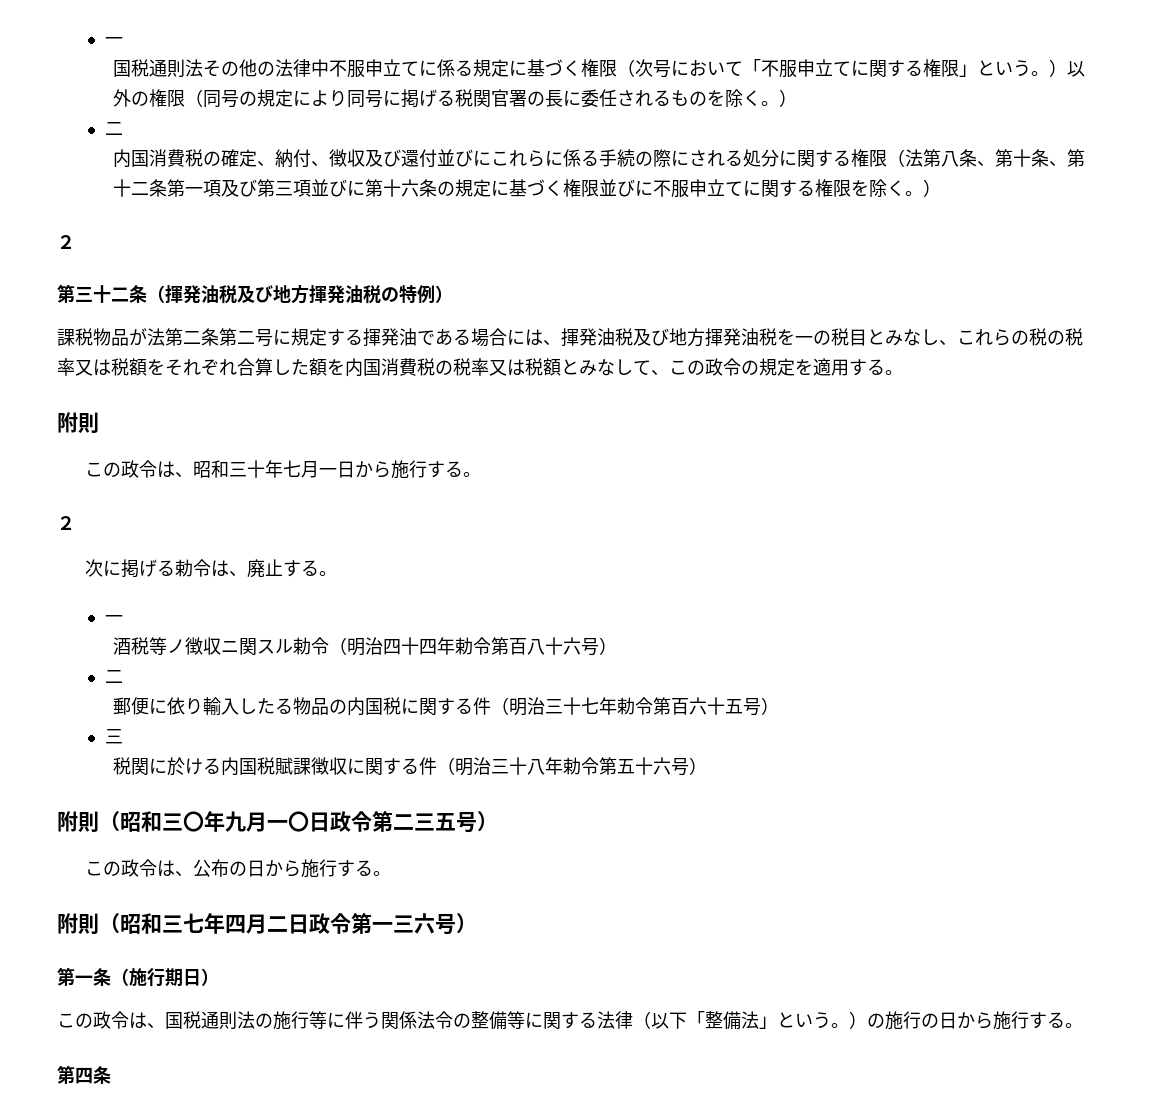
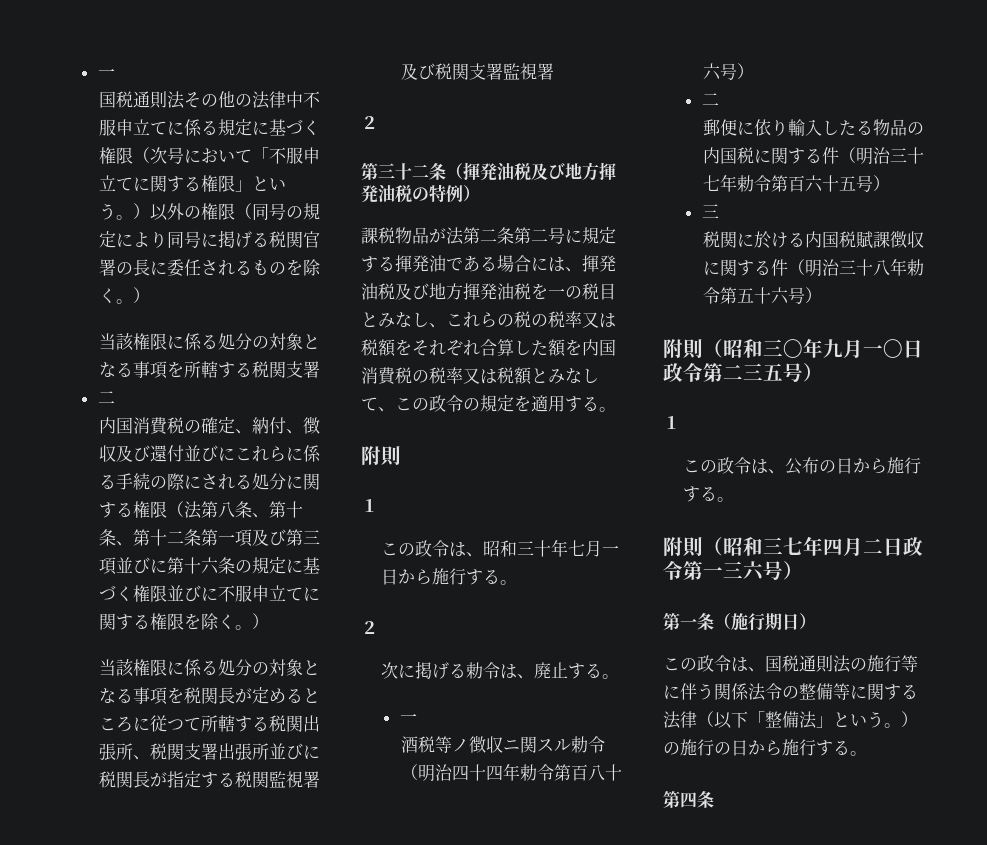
(797, 98) none -> [99,333,321,351] [99,361,321,379] // 当該権限に係る処分の対象となる事項を所轄する税関支署
(941, 188) none -> [99,659,321,677] [99,687,321,705] [99,715,321,732] [99,743,321,761] [99,771,321,788] [401,63,555,80] // 当該権限に係る処分の対象となる事項を税関長が定めるところに従つて所轄する税関出張所、税関支署出張所並びに税関長が指定する税関監視署及び税関支署監視署
(99, 423) none -> [361,499,378,512] // １
(498, 821) none -> [663,416,680,429] // １

